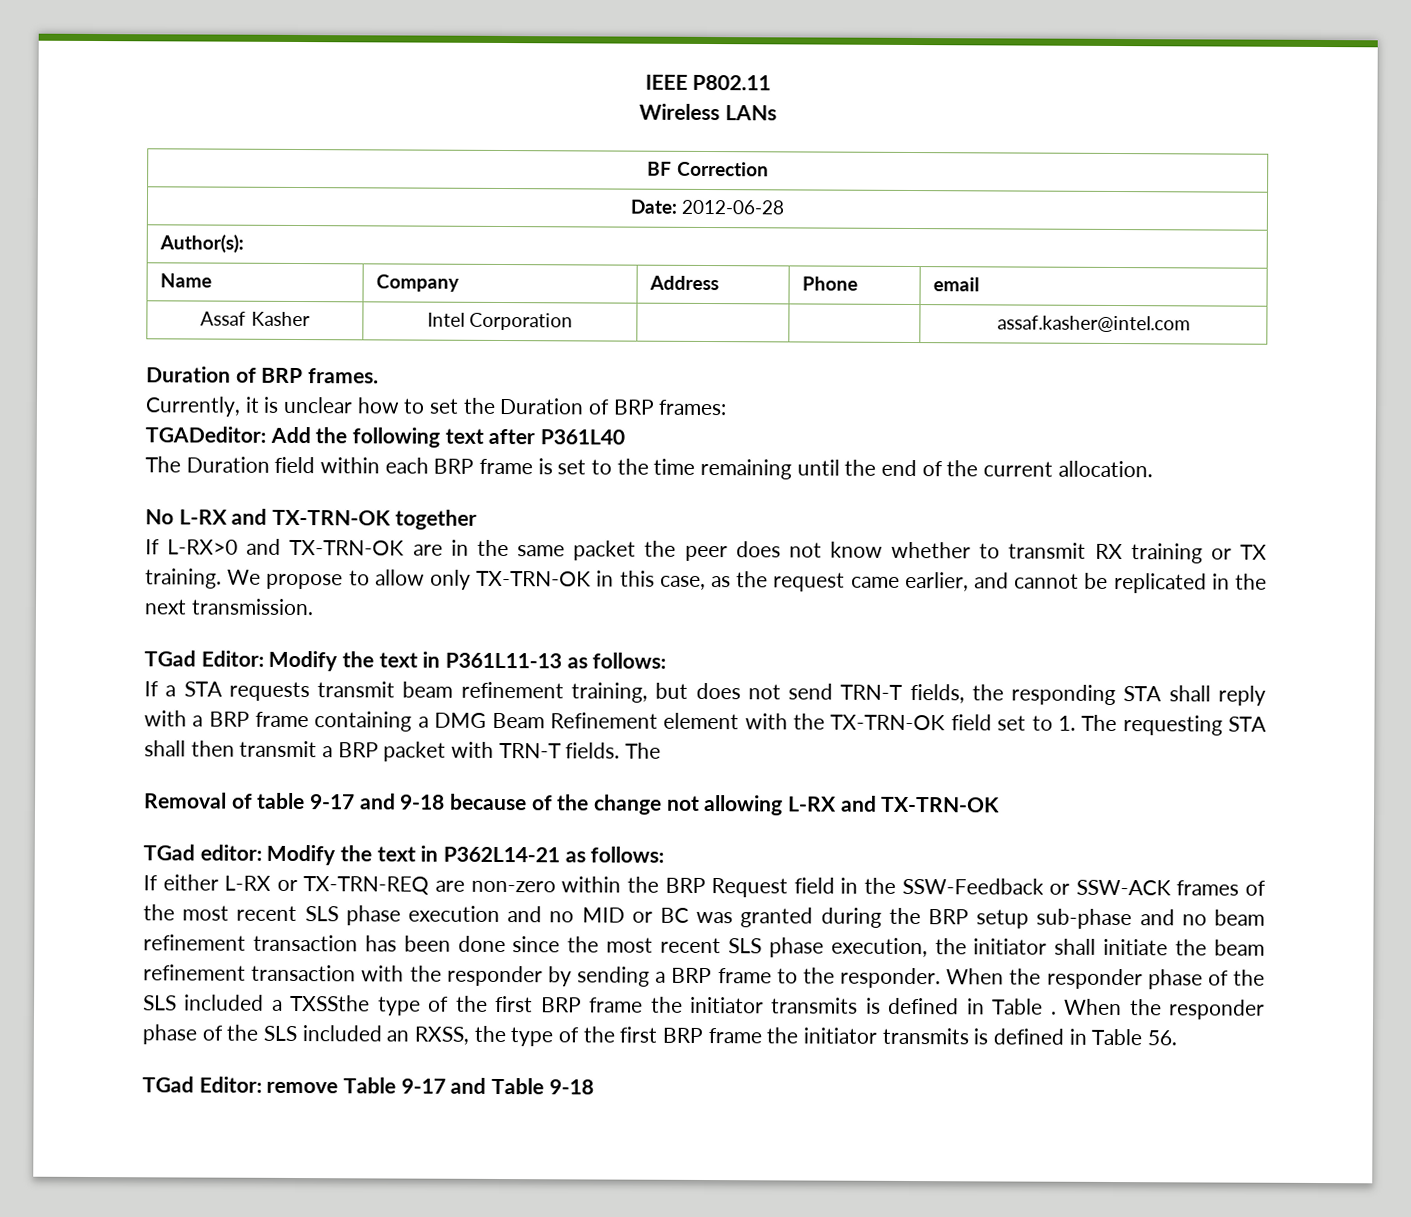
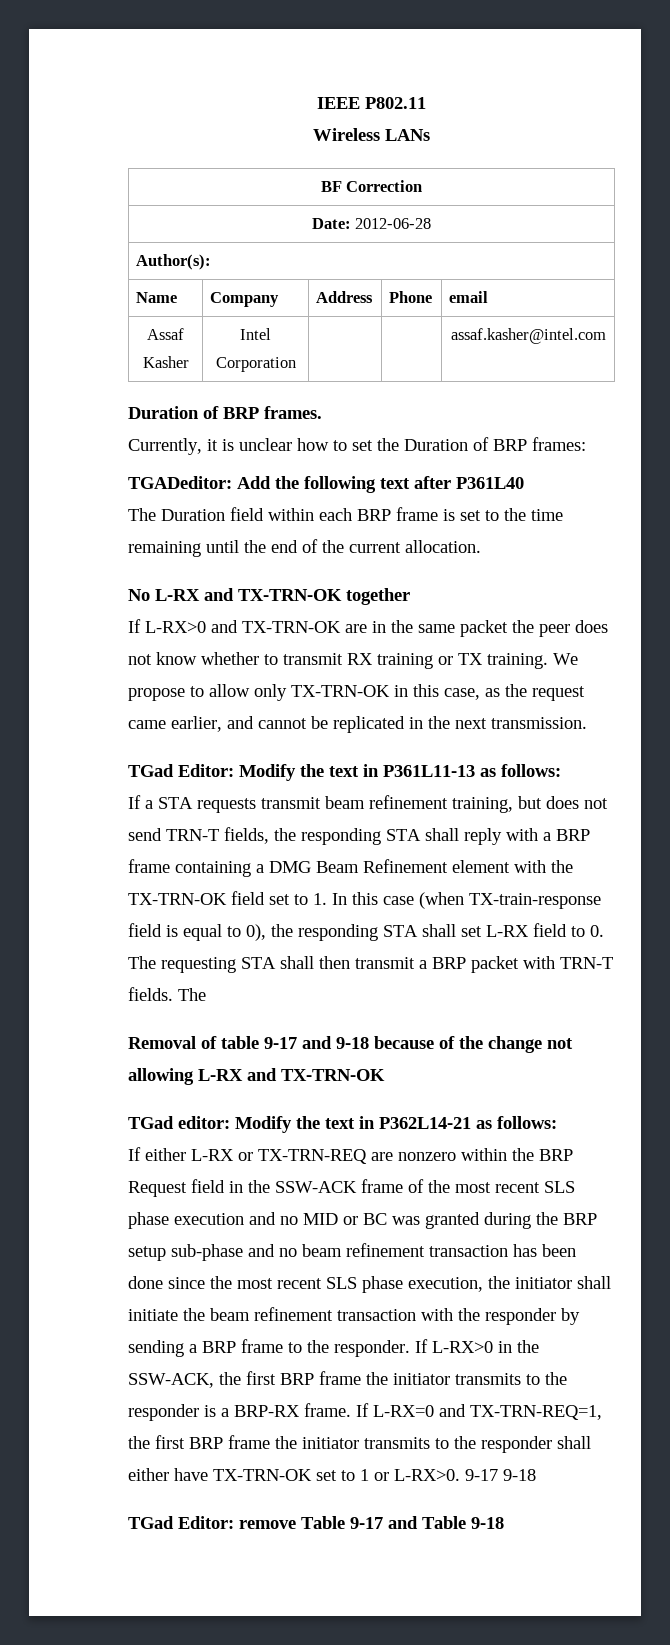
(1076, 723) none -> [332,892,601,909] [128,923,604,941] In this case (when TX-train-response field is equal to 0), the responding STA shall set L-RX field to 0.
[470,880,556,893] non-zero -> [398,1152,456,1161] nonzero
[901,877,1240,896] SSW-Feedback or SSW-ACK frames -> [275,1179,403,1193] SSW-ACK frame
[946,968,1265,990] [143,994,1266,1020] [142,1024,1178,1047] When the responder phase of the SLS included a TXSSthe type of the first BRP frame the initiator transmits is defined in Table . When the responder phase of the SLS included an RXSS, the type of the first BRP frame the initiator transmits is defined in Table 56. -> [415,1339,539,1353] [128,1371,567,1388] [128,1403,602,1421] [128,1435,591,1453] [128,1468,536,1481] If L-RX>0 in the SSW-ACK, the first BRP frame the initiator transmits to the responder is a BRP-RX frame. If L-RX=0 and TX-TRN-REQ=1, the first BRP frame the initiator transmits to the responder shall either have TX-TRN-OK set to 1 or L-RX>0. 9-17 9-18

